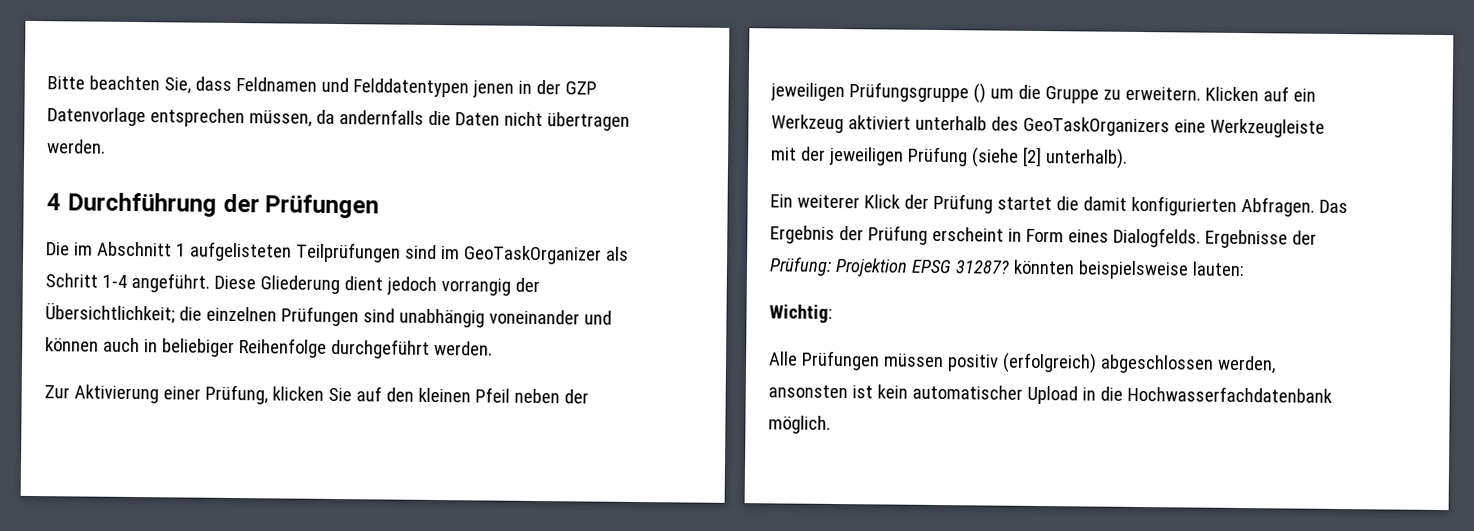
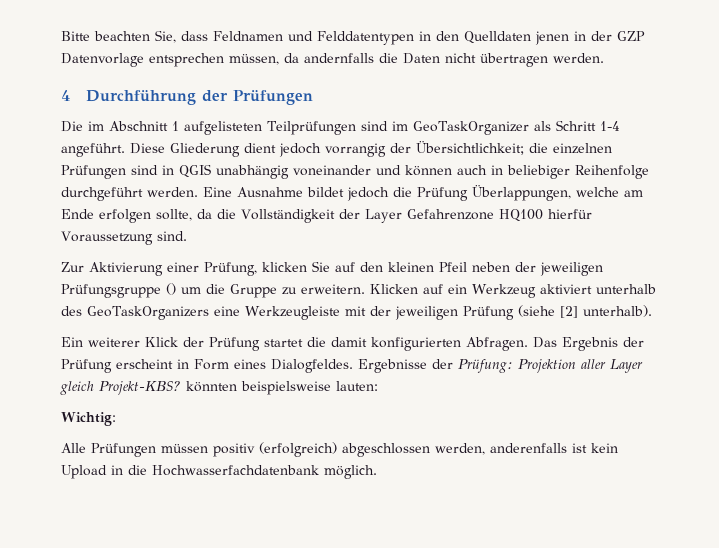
(469, 88) none -> [419,31,531,44] in den Quelldaten
(395, 315) none -> [162,164,211,178] in QGIS
(493, 348) none -> [203,185,643,201] [61,209,592,223] [61,231,187,245] Eine Ausnahme bildet jedoch die Prüfung Überlappungen, welche am Ende erfolgen sollte, da die Vollständigkeit der Layer Gefahrenzone HQ100 hierfür Voraussetzung sind.
[1112,227,1201,248] Dialogfelds. -> [271,359,353,373] Dialogfeldes.
[910,259,1010,274] EPSG 31287? -> [581,359,643,373] [60,381,181,395] aller Layer gleich Projekt-KBS?
[768,384,848,399] ansonsten -> [490,443,567,453] anderenfalls
[911,384,1023,400] automatischer -> (618, 448) none

